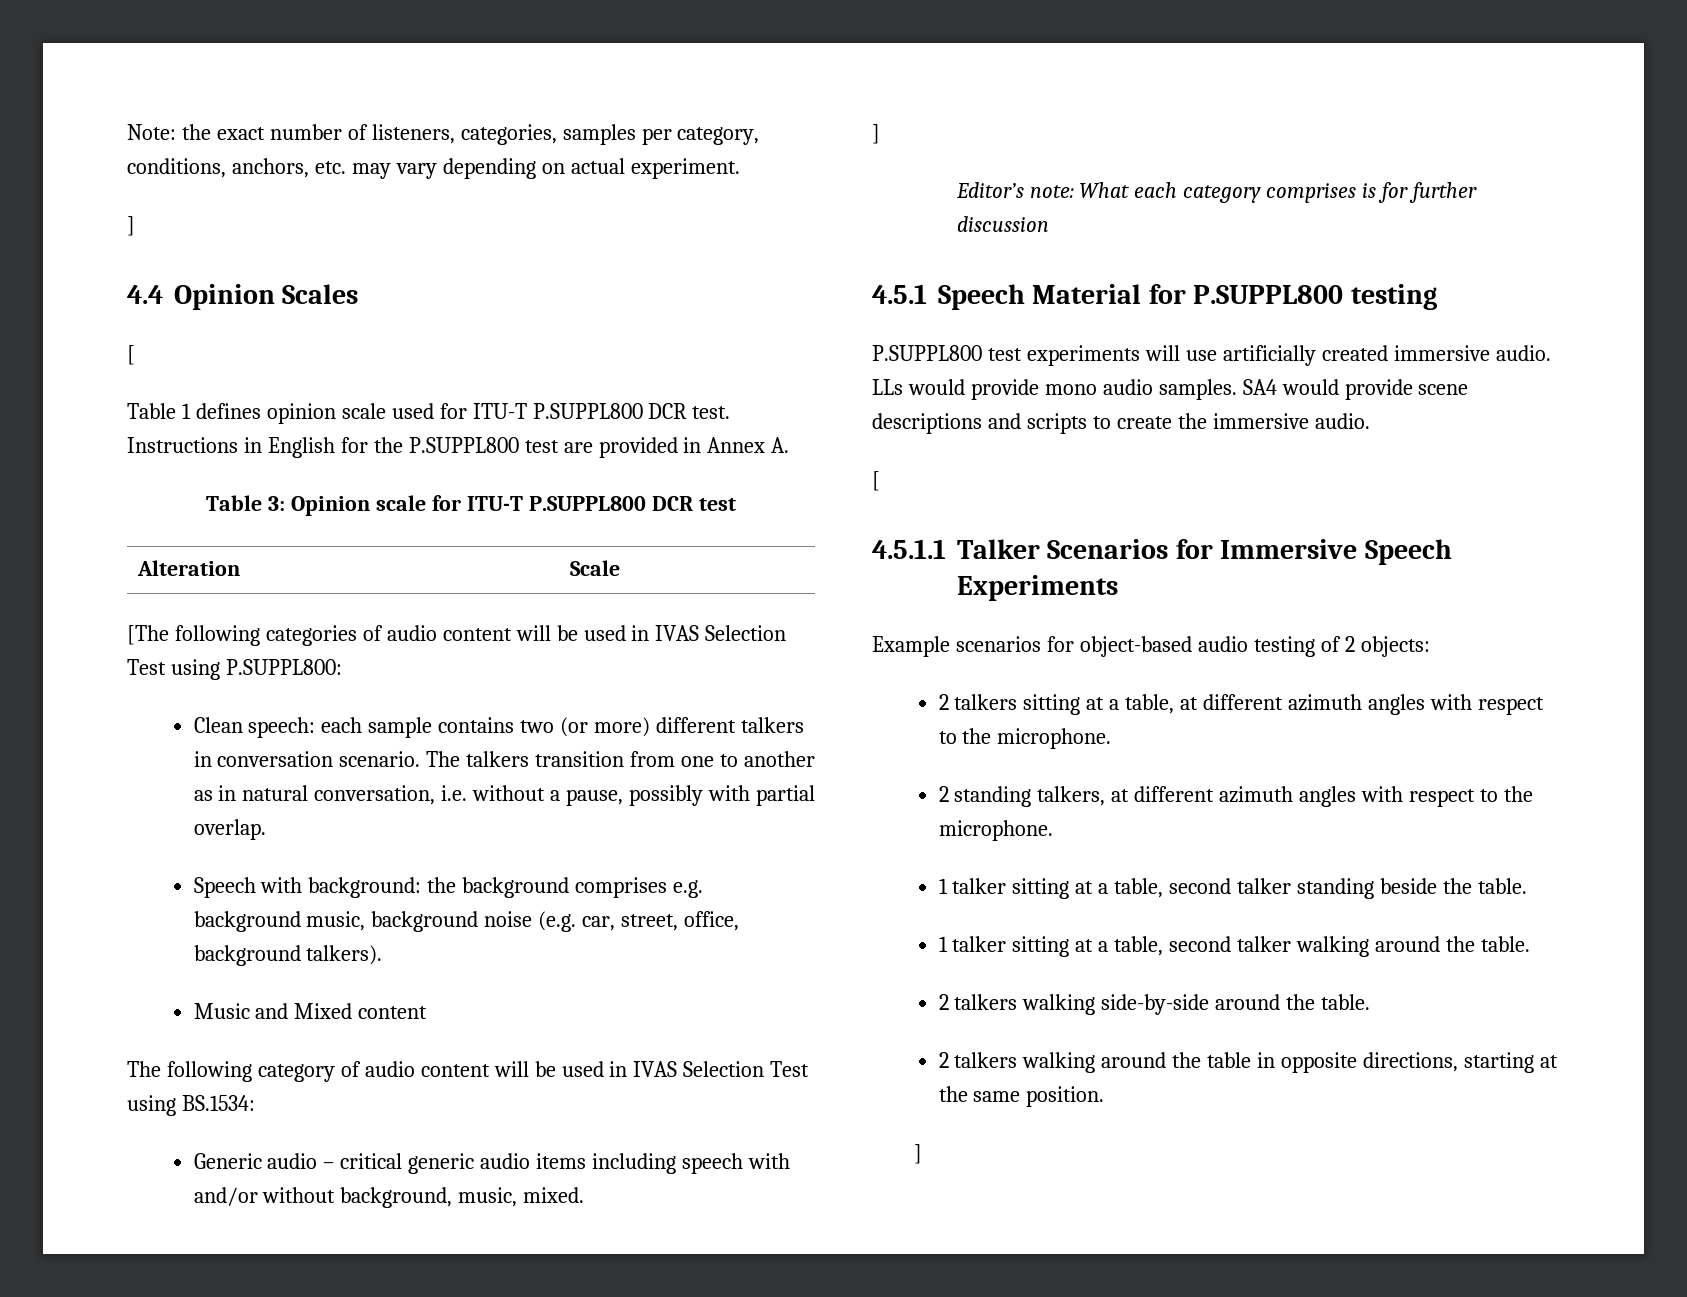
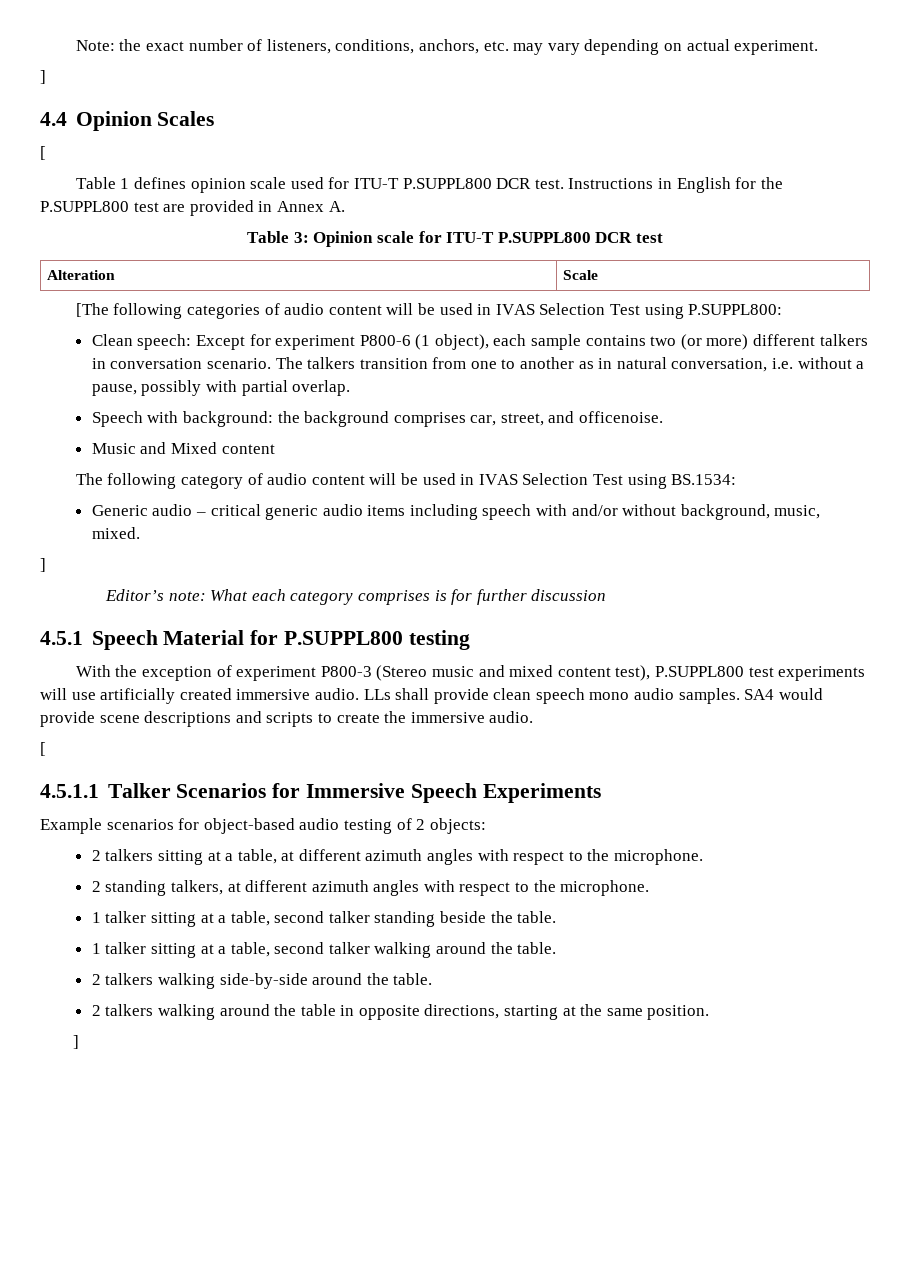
[460,124,760,145] categories, samples per category, -> (331, 46) none
(316, 727) none -> [195,334,489,350] Except for experiment P800-6 (1 object),
[673,880,704,898] [193,911,740,932] [193,945,383,966] e.g. background music, background noise (e.g. car, street, office, background talkers). -> [470,411,664,426] car, street, and officenoise.
(1437, 297) none -> [75,665,651,681] With the exception of experiment P800-3 (Stereo music and mixed content test),
[907,379,1039,400] would provide -> [395,688,585,704] shall provide clean speech

